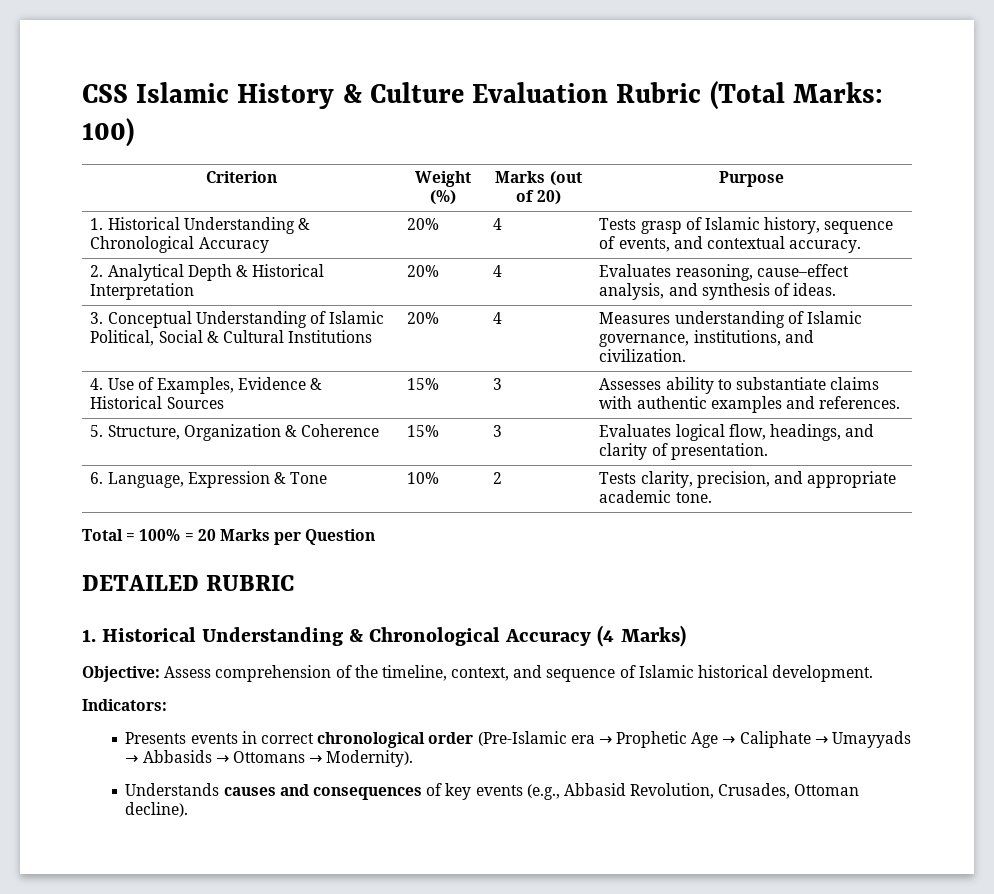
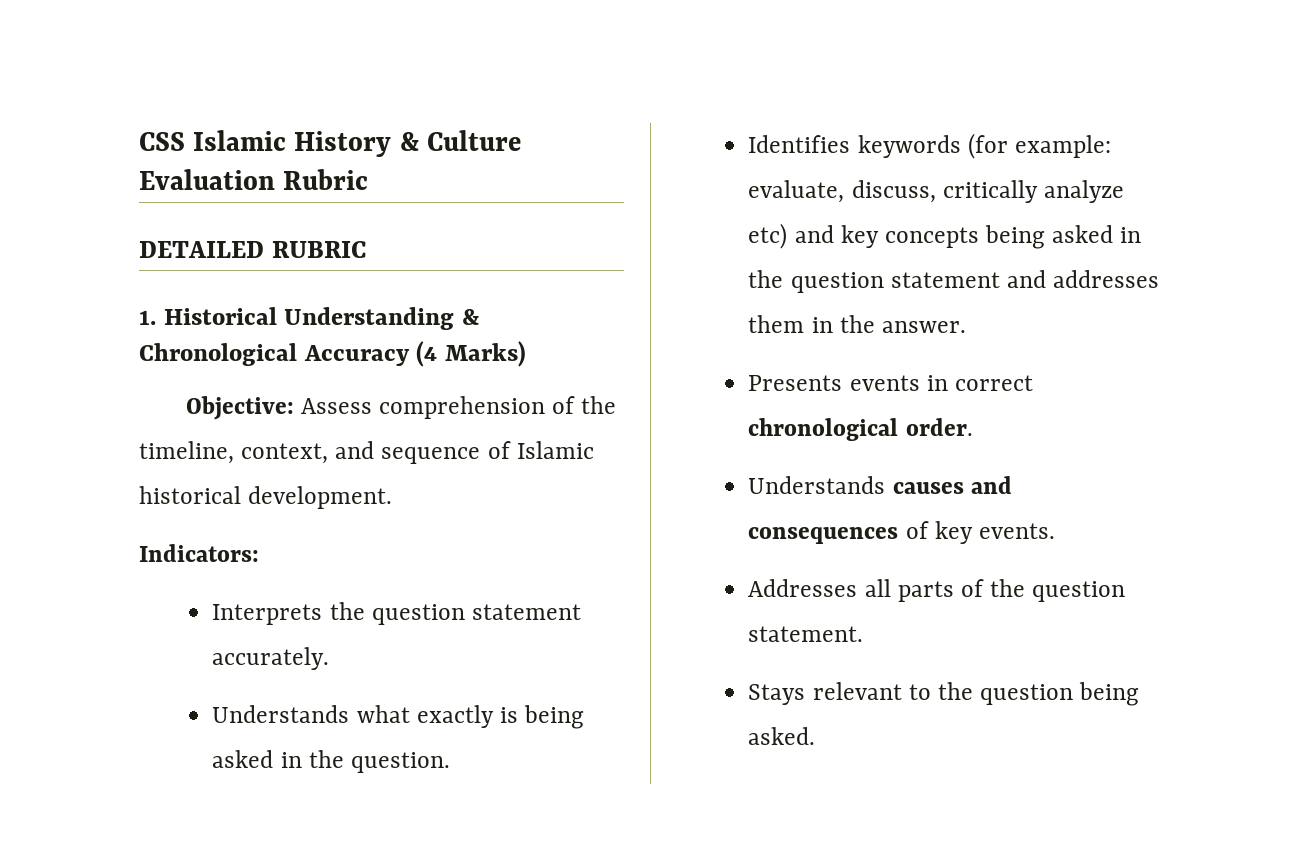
[709,81,883,110] [82,118,134,147] [205,171,277,183] [414,171,471,187] [429,190,456,205] [495,171,582,186] [516,190,561,205] [719,171,785,187] [90,217,310,234] [90,236,269,253] [407,218,440,230] [493,218,503,230] [599,217,894,234] [599,236,862,253] [90,264,325,281] [90,283,195,300] [407,265,440,277] [493,265,503,277] [599,264,849,281] [599,283,837,300] [90,311,385,328] [90,330,373,346] [407,312,440,324] [493,312,503,324] [599,311,862,328] [599,330,814,347] [599,349,687,362] [90,377,323,394] [90,396,224,409] [407,378,440,390] [493,378,503,390] [599,377,880,394] [599,396,901,413] [90,424,380,441] [407,425,440,437] [493,425,503,437] [599,424,875,441] [599,443,768,460] [90,471,328,488] [407,472,440,484] [493,472,503,484] [599,471,897,488] [599,490,712,503] [82,529,376,545] (Total Marks: 100) // Criterion | Weight (%) | Marks (out of 20) | Purpose // 1. Historical Understanding & Chronological Accuracy | 20% | 4 | Tests grasp of Islamic history, sequence of events, and contextual accuracy. // 2. Analytical Depth & Historical Interpretation | 20% | 4 | Evaluates reasoning, cause–effect analysis, and synthesis of ideas. // 3. Conceptual Understanding of Islamic Political, Social & Cultural Institutions | 20% | 4 | Measures understanding of Islamic governance, institutions, and civilization. // 4. Use of Examples, Evidence & Historical Sources | 15% | 3 | Assesses ability to substantiate claims with authentic examples and references. // 5. Structure, Organization & Coherence | 15% | 3 | Evaluates logical flow, headings, and clarity of presentation. // 6. Language, Expression & Tone | 10% | 2 | Tests clarity, precision, and appropriate academic tone. // Total = 100% = 20 Marks per Question -> (369, 179) none
(167, 705) none -> [212,602,581,625] [212,647,330,670] [212,705,584,729] [212,750,450,773] [748,133,1111,159] [748,180,1124,203] [748,223,1142,249] [748,270,1159,293] [748,315,966,333] // Interprets the question statement accurately. // Understands what exactly is being asked in the question. // Identifies keywords (for example: evaluate, discuss, critically analyze etc) and key concepts being asked in the question statement and addresses them in the answer.
[428,731,912,748] [125,750,414,767] order (Pre-Islamic era → Prophetic Age → Caliphate → Umayyads → Abbasids → Ottomans → Modernity). -> [905,418,973,436] order.
[475,783,860,800] [125,802,189,817] events (e.g., Abbasid Revolution, Crusades, Ottoman decline). -> [978,523,1055,539] [748,579,1126,602] [748,626,864,642] [748,682,1140,706] [748,727,816,745] events. // Addresses all parts of the question statement. // Stays relevant to the question being asked.

